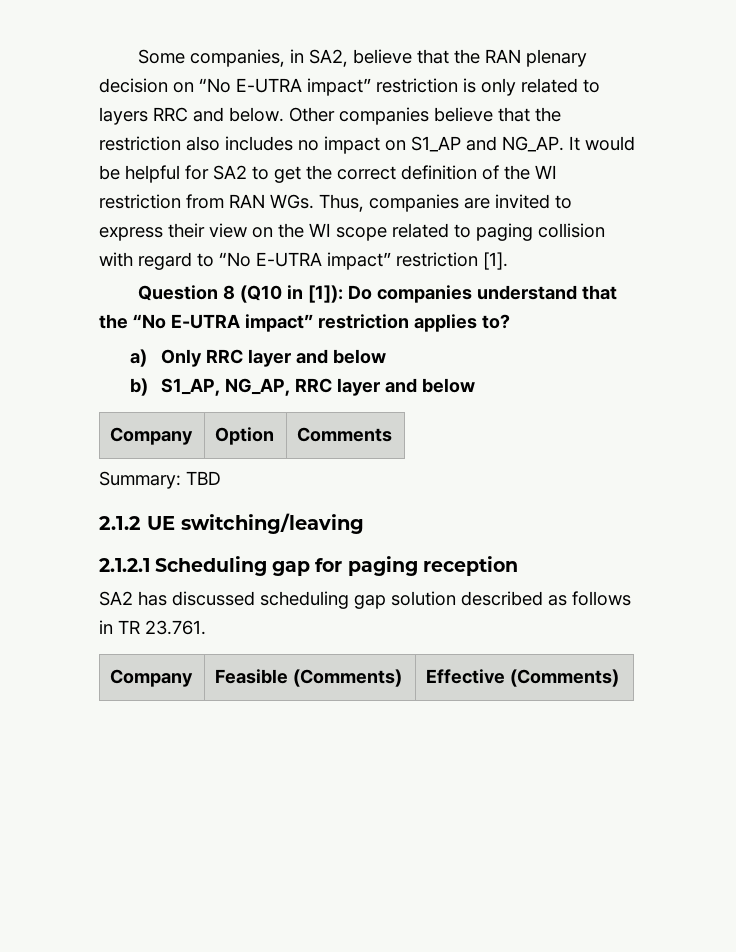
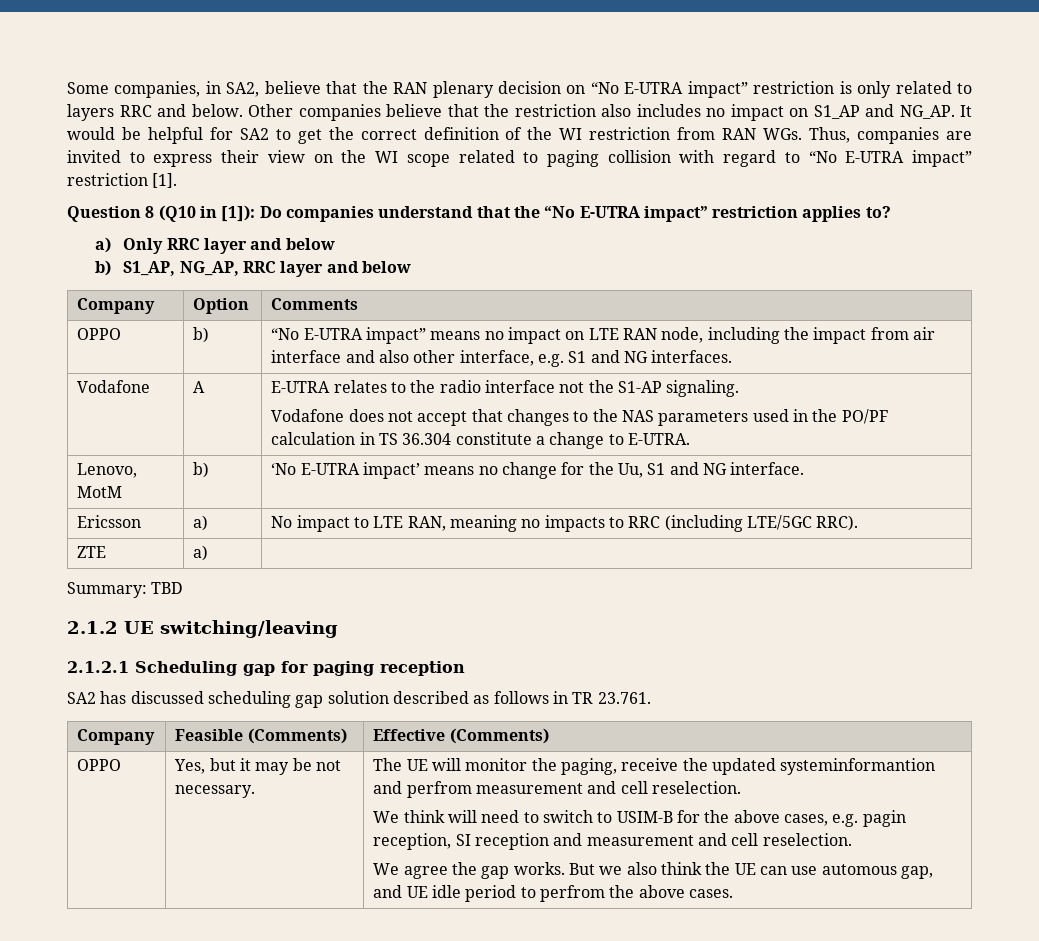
(393, 434) none -> [77,328,122,340] [193,327,210,343] [271,327,935,344] [271,350,733,367] [77,380,151,393] [193,381,206,393] [271,380,740,397] [271,409,888,426] [271,432,690,449] [77,463,138,478] [77,486,123,498] [193,462,210,478] [271,462,805,479] [77,515,142,528] [193,515,209,531] [271,515,859,532] [77,546,107,558] [193,545,209,561] // OPPO | b) | “No E-UTRA impact” means no impact on LTE RAN node, including the impact from air interface and also other interface, e.g. S1 and NG interfaces. // Vodafone | A | E-UTRA relates to the radio interface not the S1-AP signaling. // Vodafone does not accept that changes to the NAS parameters used in the PO/PF calculation in TS 36.304 constitute a change to E-UTRA. // Lenovo, MotM | b) | ‘No E-UTRA impact’ means no change for the Uu, S1 and NG interface. // Ericsson | a) | No impact to LTE RAN, meaning no impacts to RRC (including LTE/5GC RRC). // ZTE | a) |
(620, 678) none -> [77,759,122,771] [174,758,341,775] [175,785,256,798] [373,758,936,775] [373,781,741,798] [373,810,906,827] [373,833,852,850] [373,862,933,879] [373,885,733,902] // OPPO | Yes, but it may be not necessary. | The UE will monitor the paging, receive the updated systeminformantion and perfrom measurement and cell reselection. // We think will need to switch to USIM-B for the above cases, e.g. pagin reception, SI reception and measurement and cell reselection. // We agree the gap works. But we also think the UE can use automous gap, and UE idle period to perfrom the above cases.

